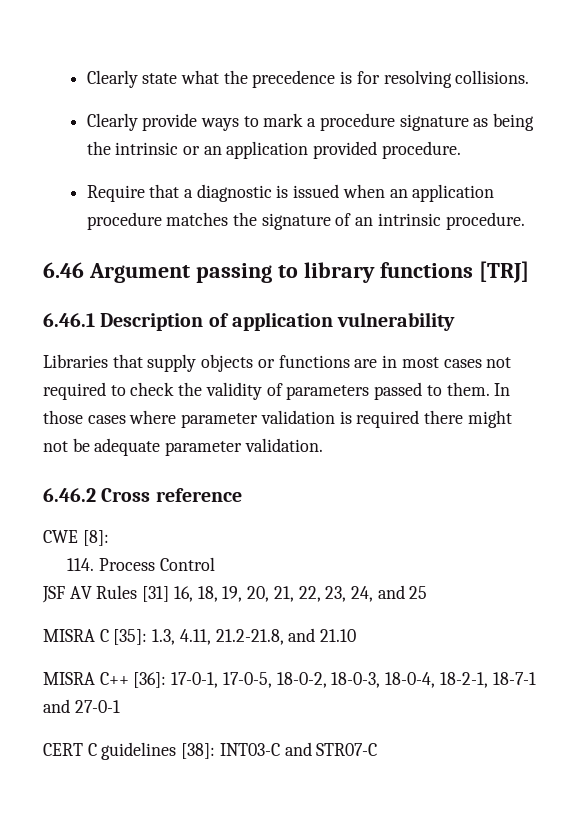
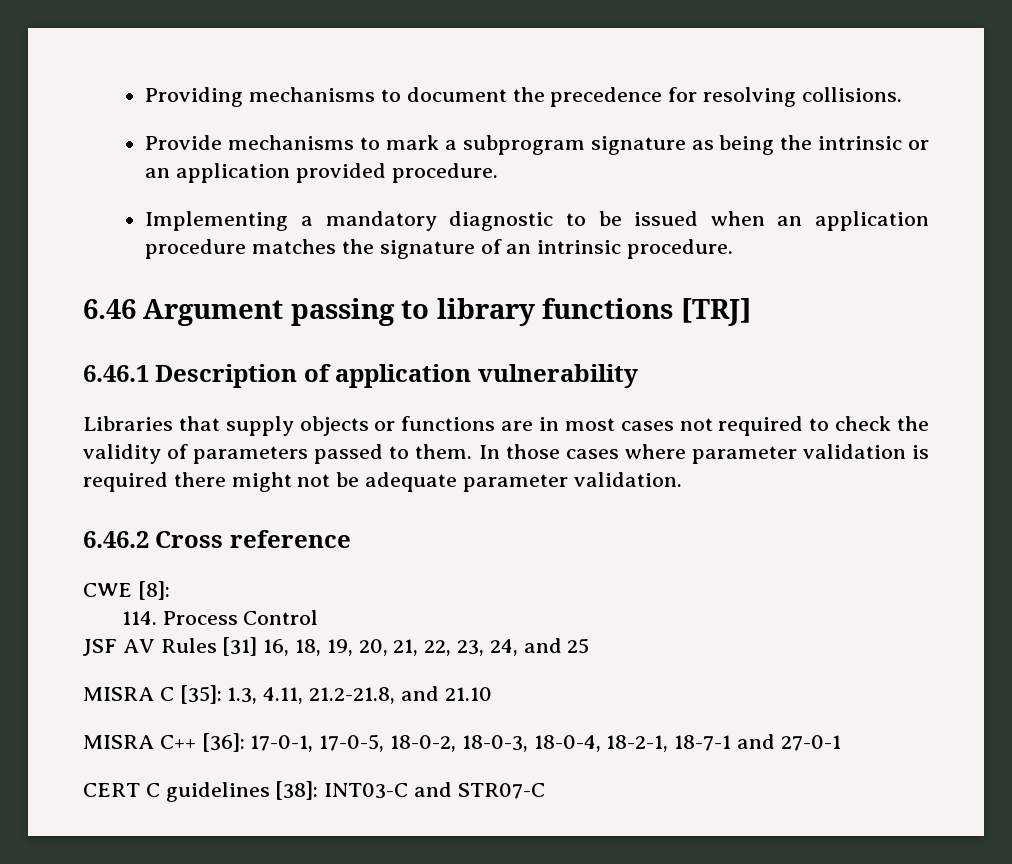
[86,70,219,88] Clearly state what -> [145,87,507,107] Providing mechanisms to document
[340,71,353,84] is -> (663, 97) none
[86,113,239,131] Clearly provide ways -> [145,135,355,150] Provide mechanisms
[319,113,395,131] procedure -> [462,135,585,155] subprogram
[86,184,289,202] Require that a diagnostic is -> [145,211,622,231] Implementing a mandatory diagnostic to be

